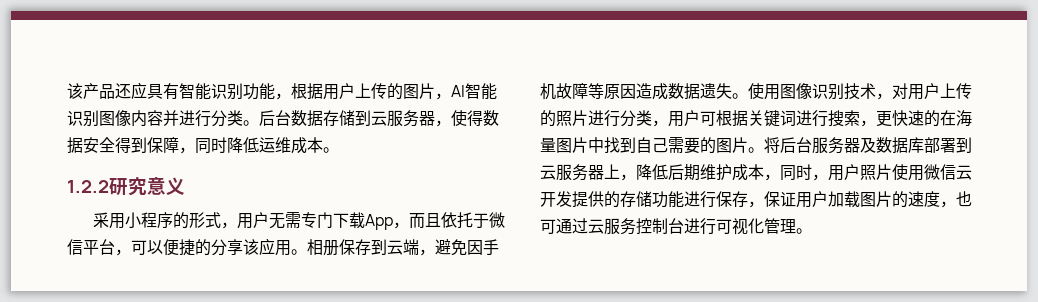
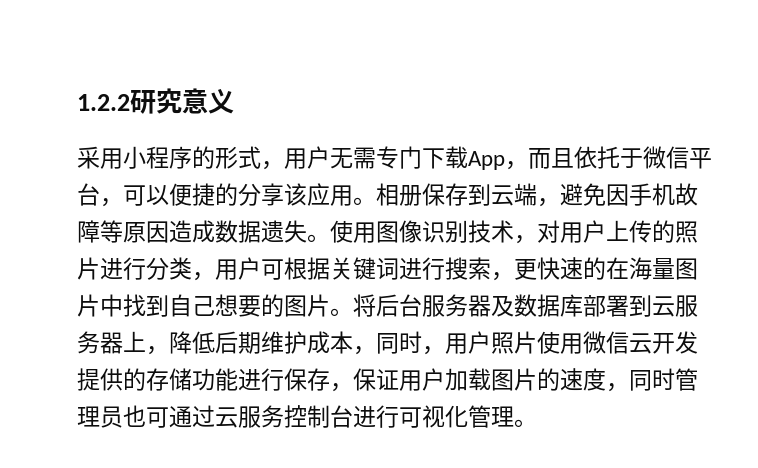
[67,82,497,100] [67,110,499,127] [67,137,339,154] 该产品还应具有智能识别功能，根据用户上传的图片，AI智能识别图像内容并进行分类。后台数据存储到云服务器，使得数据安全得到保障，同时降低运维成本。 // -> (77, 102) none
[668,137,684,153] 需 -> [215,294,238,316] 想
(956, 204) none -> [629,368,698,391] [77,406,123,428] 同时管理员

